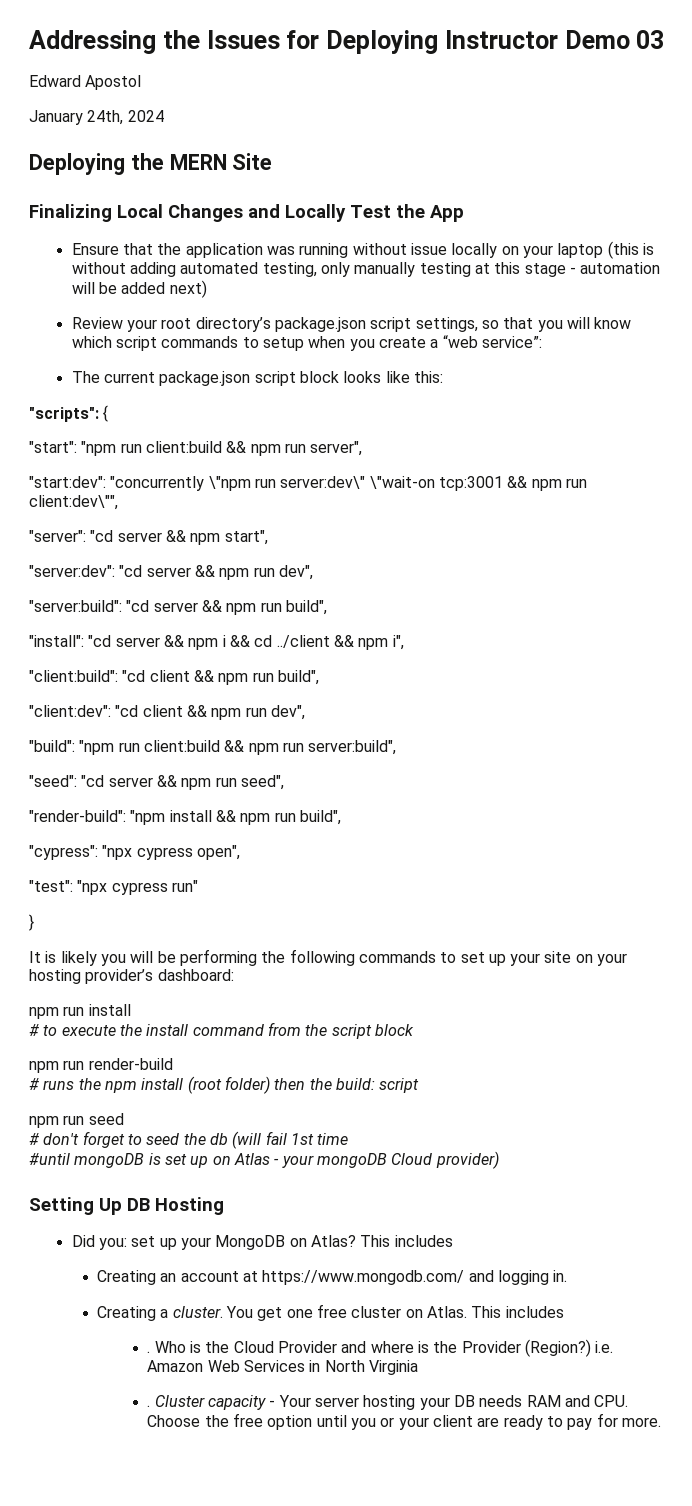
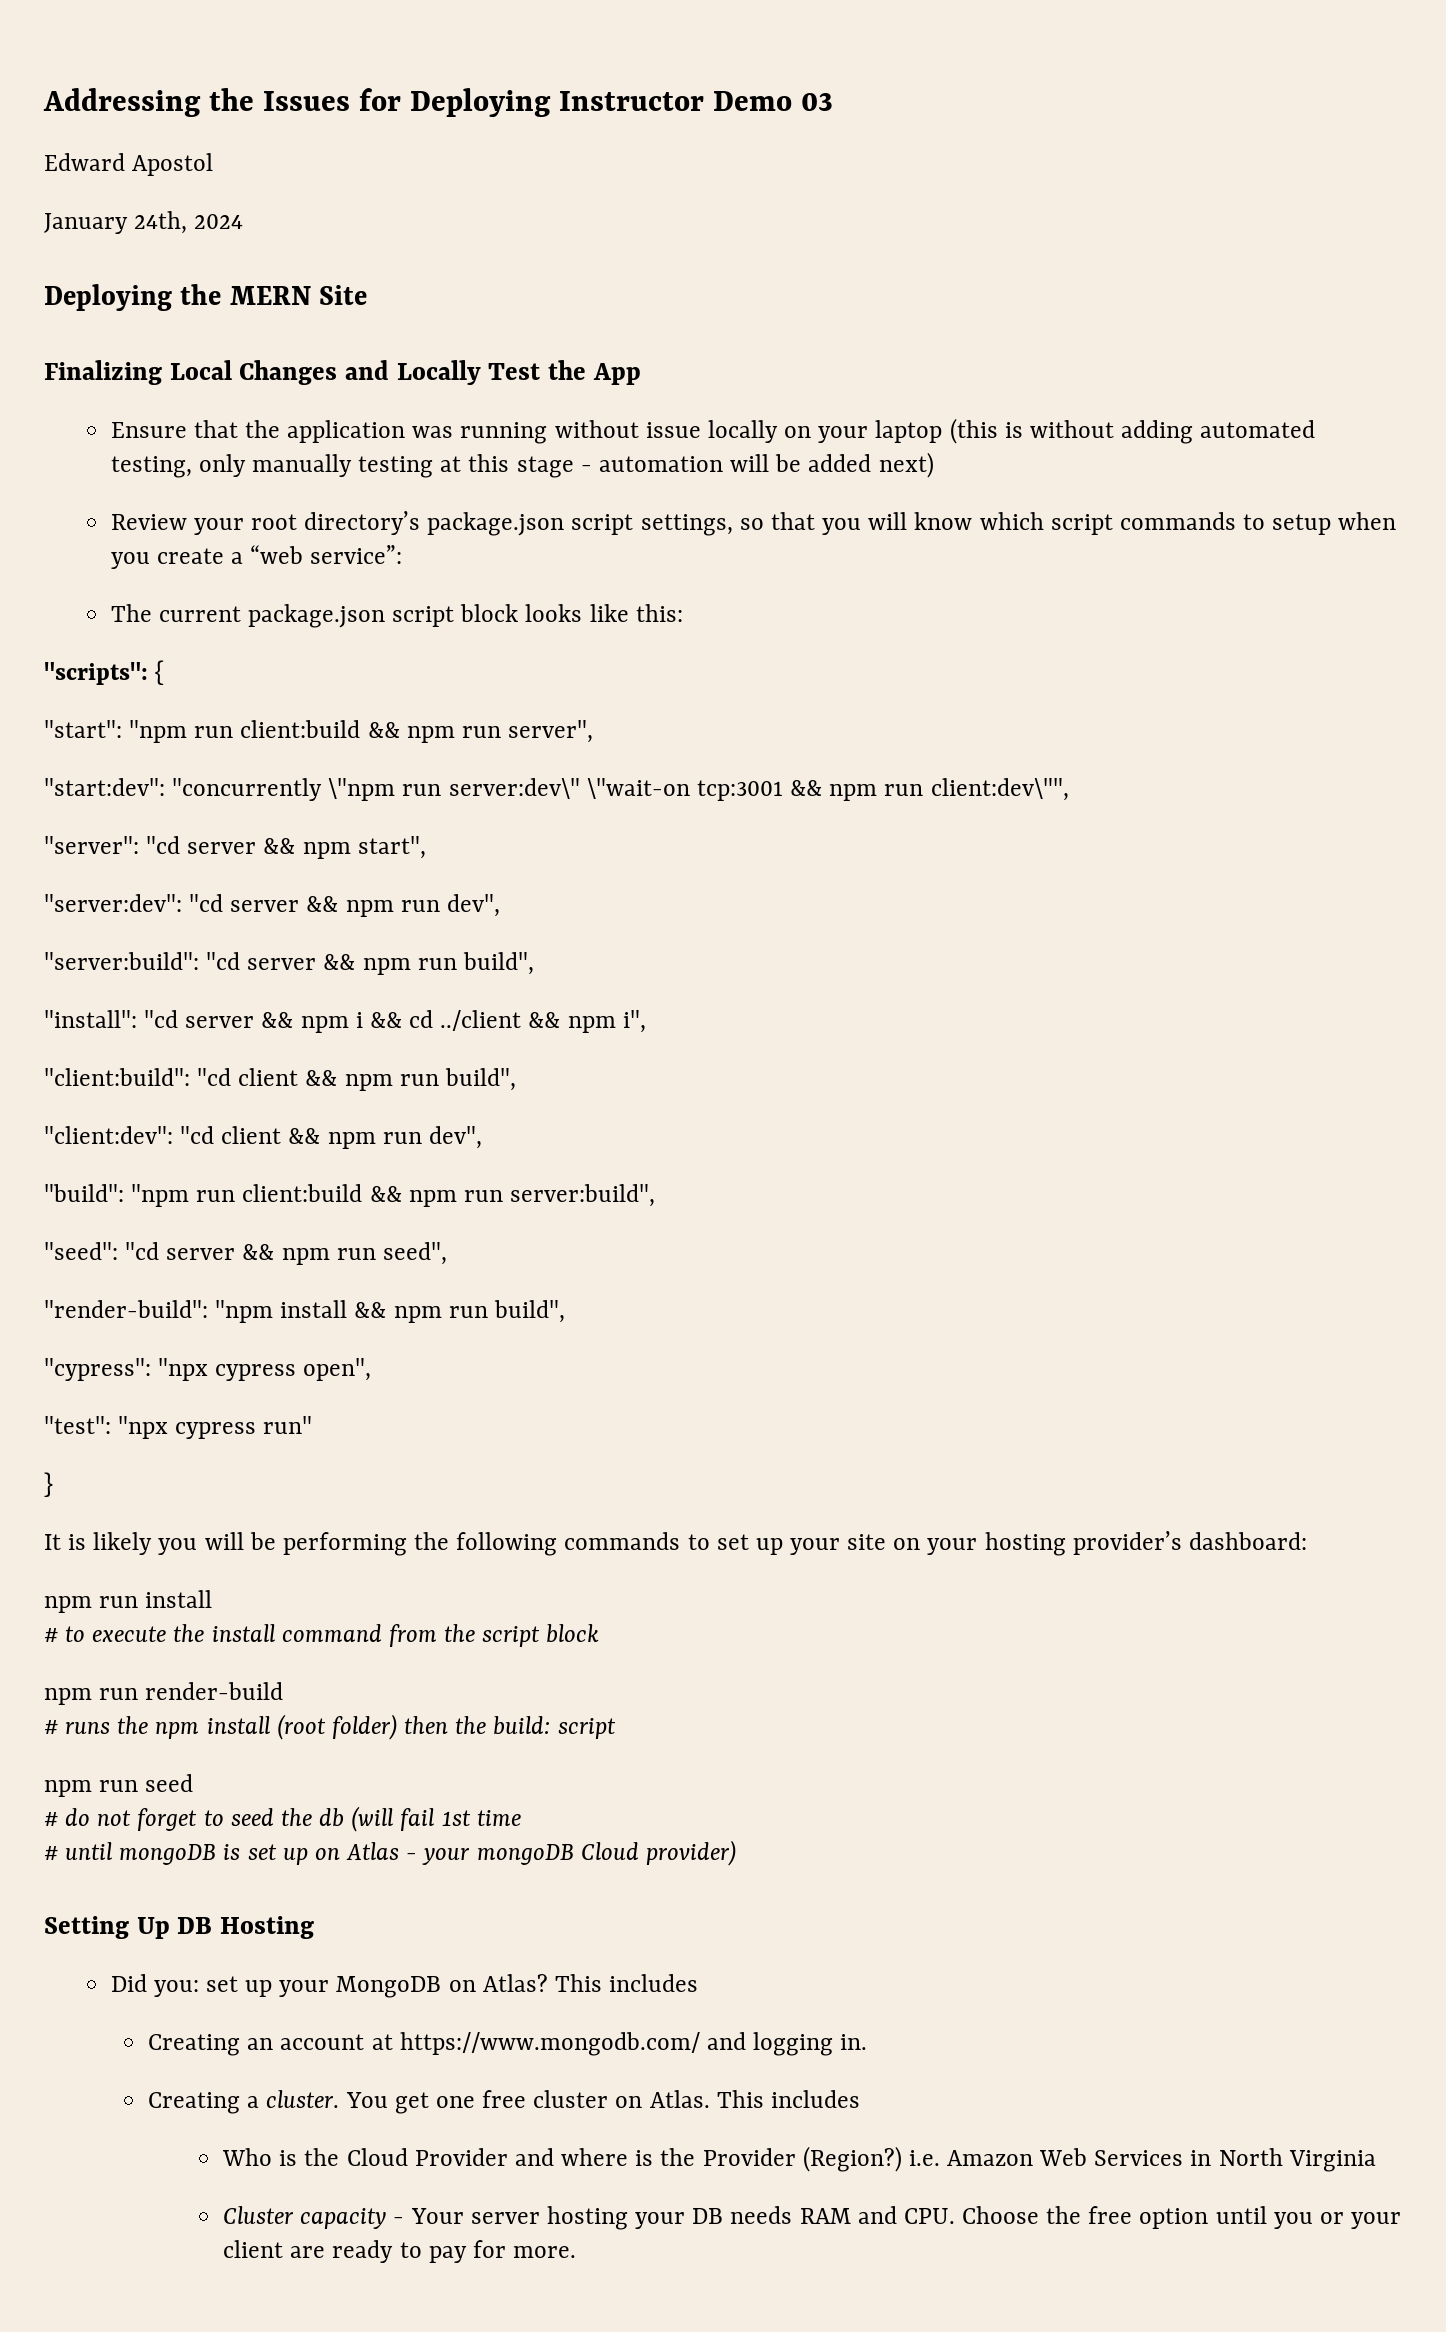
[43,1133,80,1145] don't -> [65,1808,132,1826] do not
[29,1153,70,1165] #until -> [44,1842,113,1860] # until
[147,1351,151,1353] . -> (860, 2099) none
[147,1405,151,1407] . -> (1376, 2161) none

